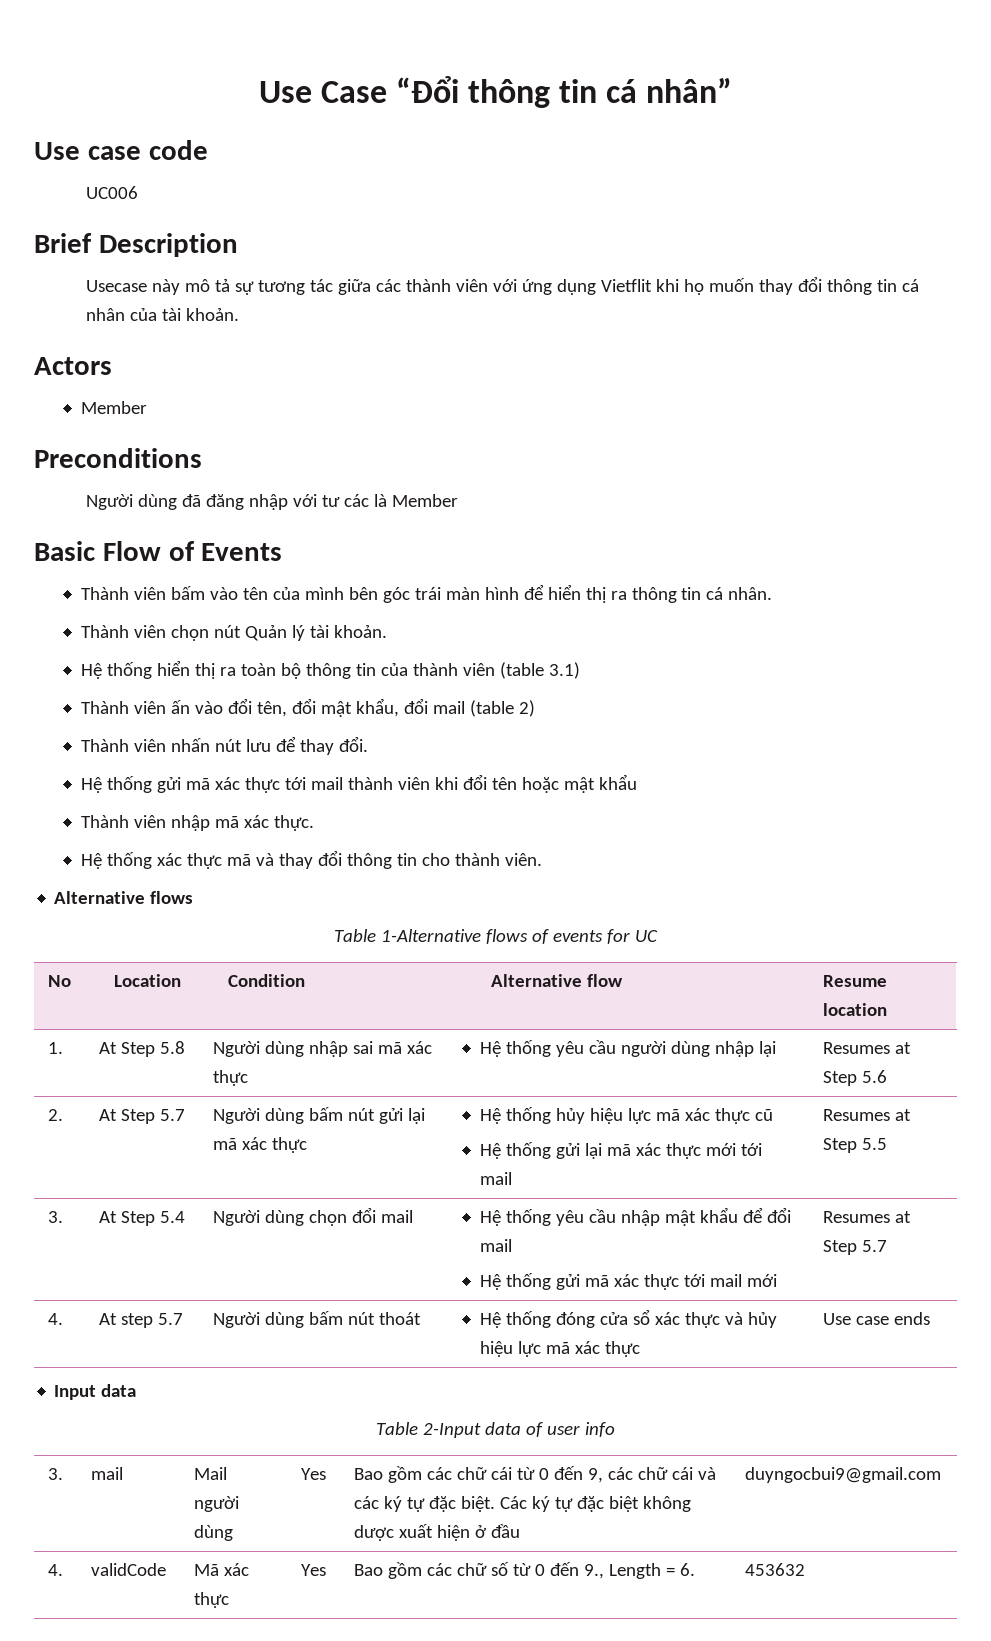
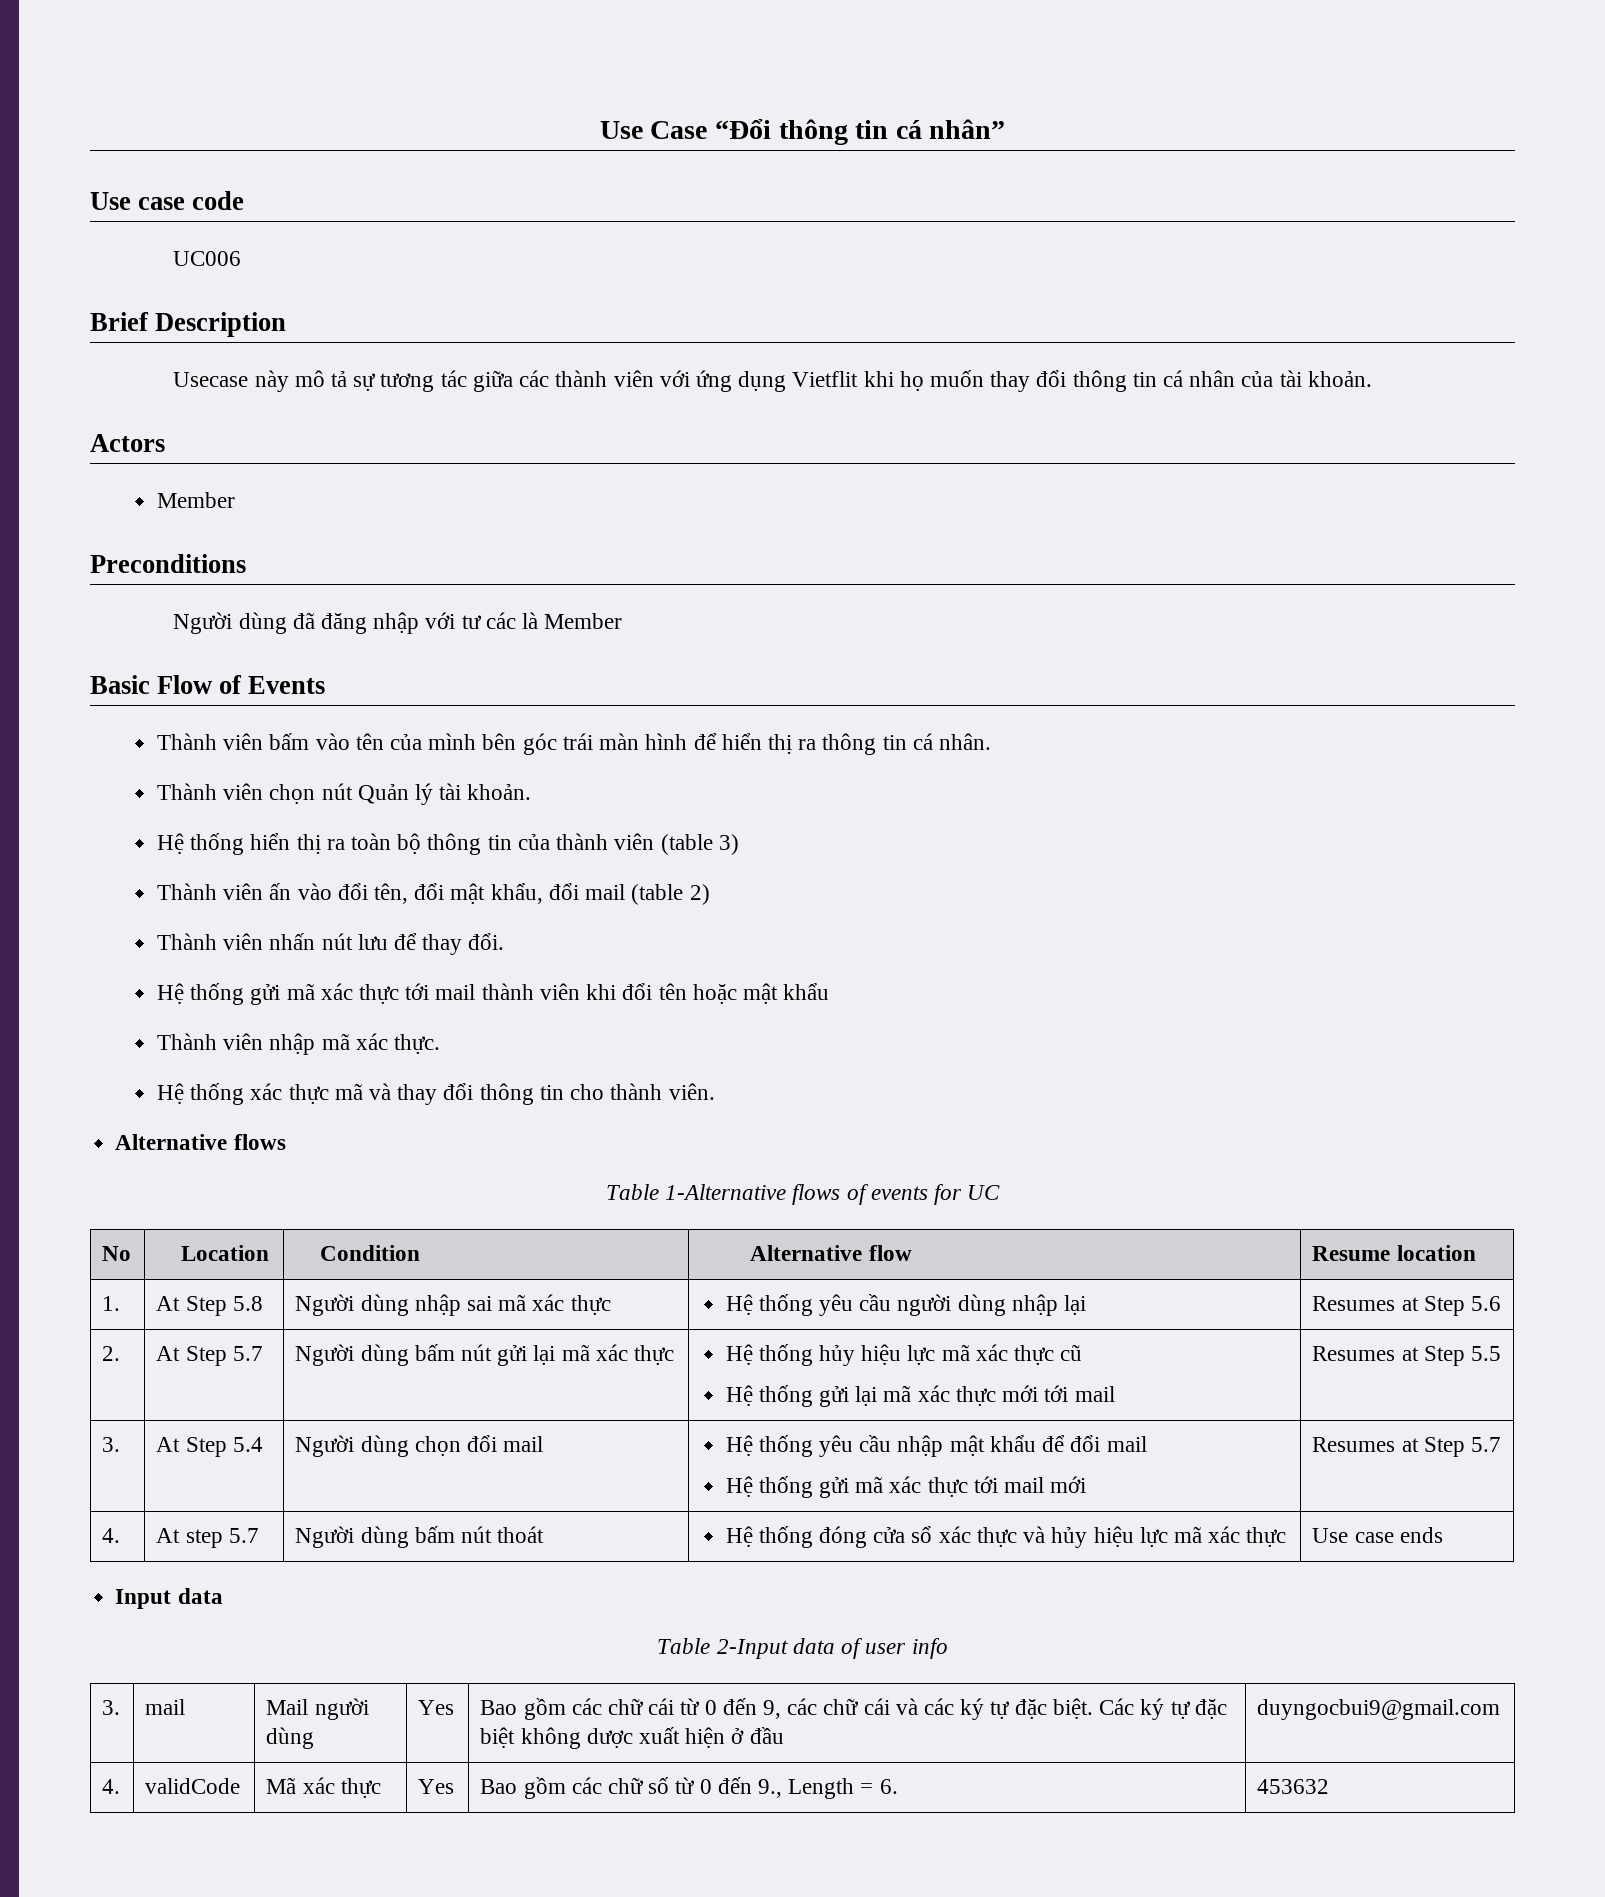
[548,662,580,679] 3.1) -> [718,834,739,855] 3)

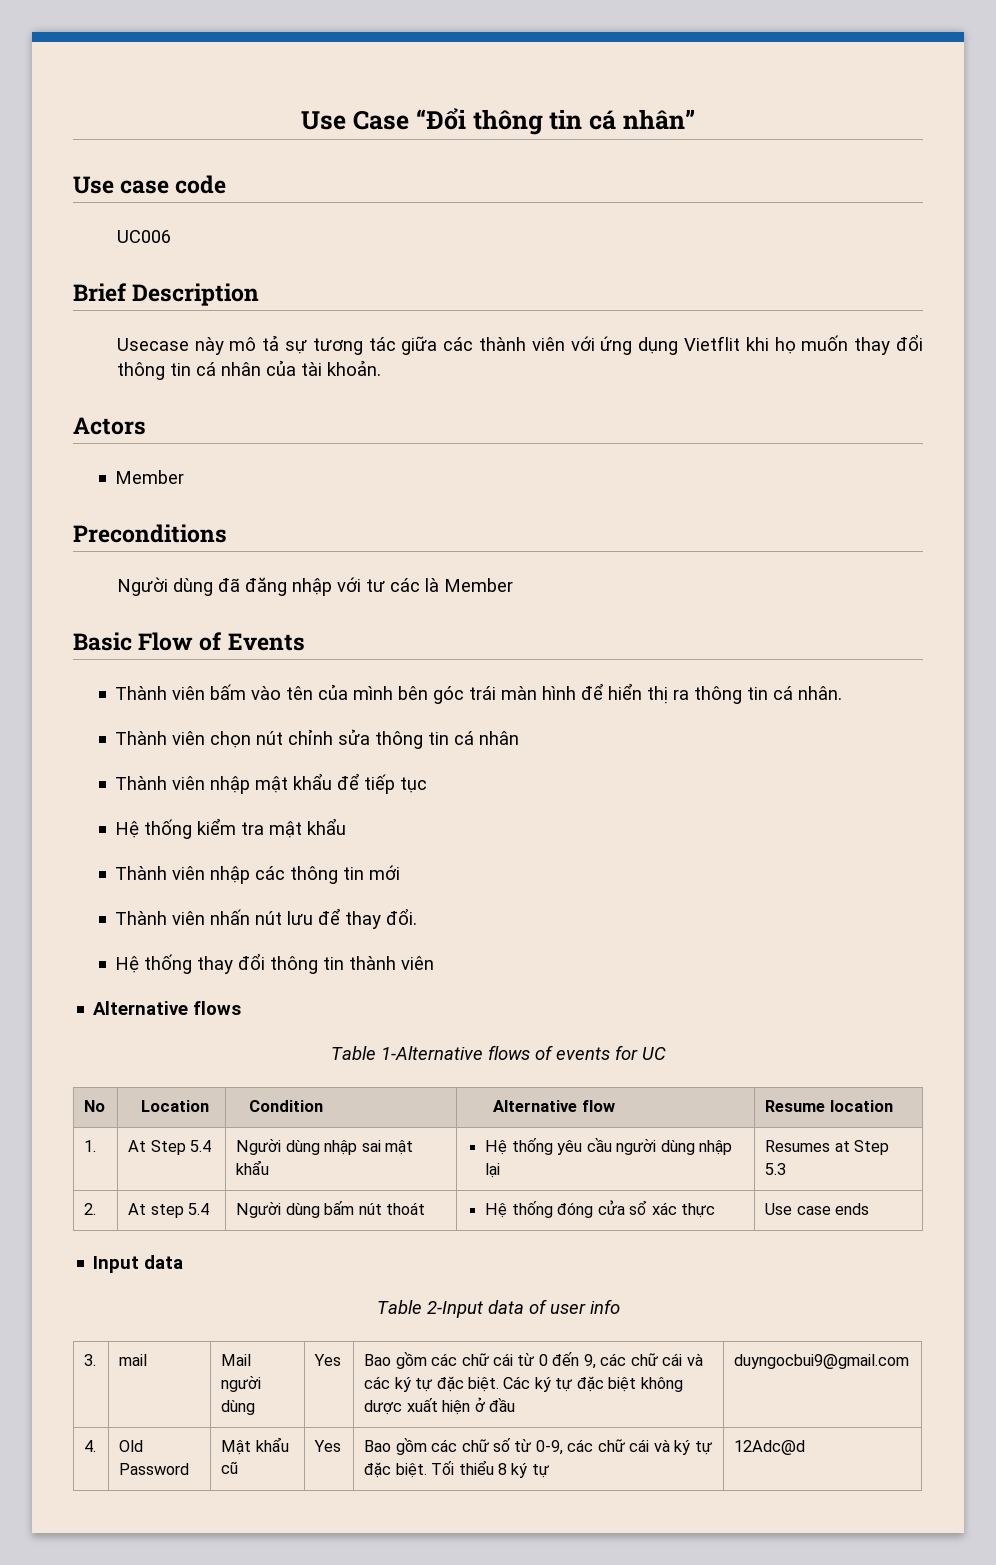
[357,783,532,805] [157,833,739,855] [157,883,710,905] Quản lý tài khoản. // Hệ thống hiển thị ra toàn bộ thông tin của thành viên (table 3) // Thành viên ấn vào đổi tên, đổi mật khẩu, đổi mail (table 2) -> [288,729,520,749] [115,773,428,794] [115,818,347,839] [115,865,401,884] chỉnh sửa thông tin cá nhân // Thành viên nhập mật khẩu để tiếp tục // Hệ thống kiểm tra mật khẩu // Thành viên nhập các thông tin mới
[250,983,830,1005] [157,1033,441,1055] [157,1083,715,1105] gửi mã xác thực tới mail thành viên khi đổi tên hoặc mật khẩu // Thành viên nhập mã xác thực. // Hệ thống xác thực mã và thay đổi thông tin cho thành viên. -> [197,953,435,974] thay đổi thông tin thành viên
[232,1296,263,1311] 5.8 -> [190,1140,212,1152] 5.4
[498,1294,611,1315] mã xác thực -> [385,1140,414,1155] [236,1160,270,1175] mật khẩu
[1470,1296,1501,1311] 5.6 -> [765,1163,787,1175] 5.3
[185,1346,263,1366] [295,1344,674,1366] [725,1344,1083,1366] [725,1385,1115,1407] [1312,1346,1501,1366] [102,1437,121,1452] [156,1437,263,1457] [295,1435,544,1457] [725,1435,1147,1457] [725,1476,1087,1498] [1312,1437,1501,1457] [102,1528,121,1543] [156,1528,259,1548] Step 5.7 | Người dùng bấm nút gửi lại mã xác thực | Hệ thống hủy hiệu lực mã xác thực cũ // Hệ thống gửi lại mã xác thực mới tới mail | Resumes at Step 5.5 // 3. | At Step 5.4 | Người dùng chọn đổi mail | Hệ thống yêu cầu nhập mật khẩu để đổi mail // Hệ thống gửi mã xác thực tới mail mới | Resumes at Step 5.7 // 4. | At step 5.7 -> [150,1203,210,1218] step 5.4
[1023,1526,1287,1548] và hủy hiệu lực mã xác thực -> (716, 1210) none
[145,1778,241,1794] [266,1777,381,1798] validCode | Mã xác thực -> [119,1440,144,1452] [119,1463,190,1475] [221,1437,289,1455] [221,1461,239,1474] Old Password | Mật khẩu cũ
[699,1777,898,1799] [1257,1779,1330,1794] 0 đến 9., Length = 6. | 453632 -> [535,1439,713,1455] [364,1460,550,1478] [734,1440,806,1455] 0-9, các chữ cái và ký tự đặc biệt. Tối thiểu 8 ký tự | 12Adc@d

